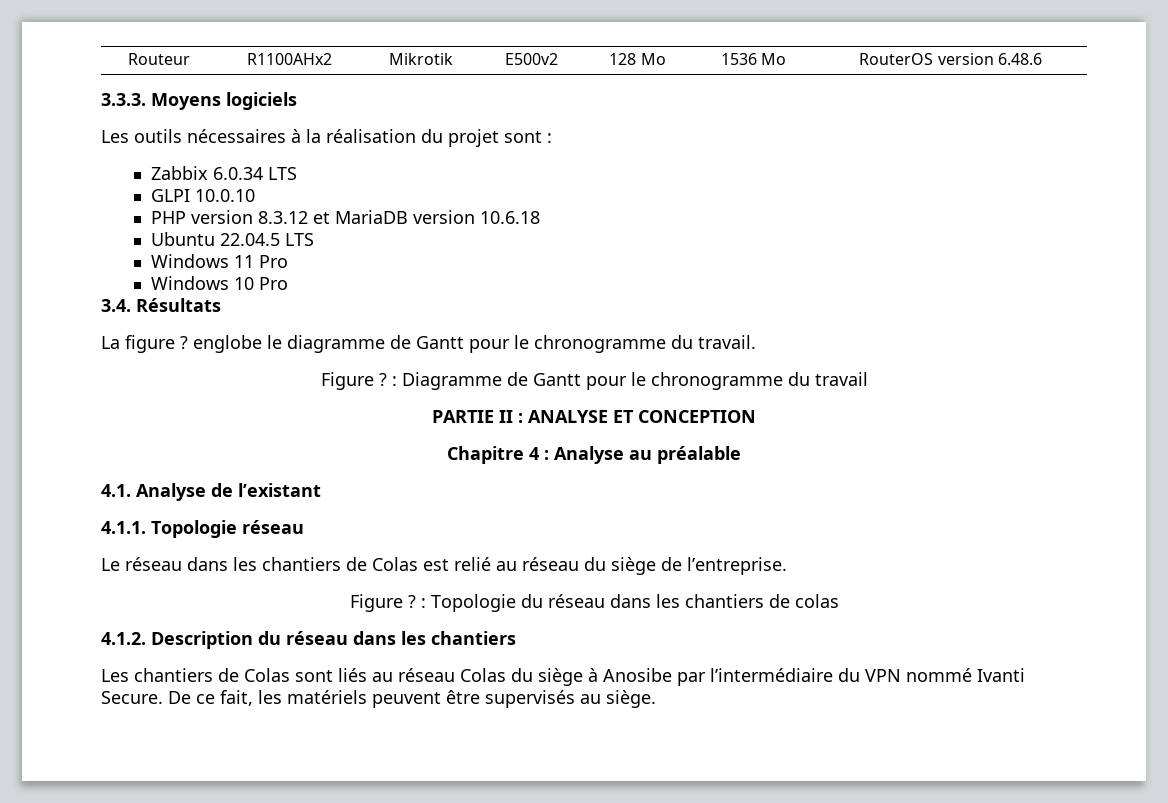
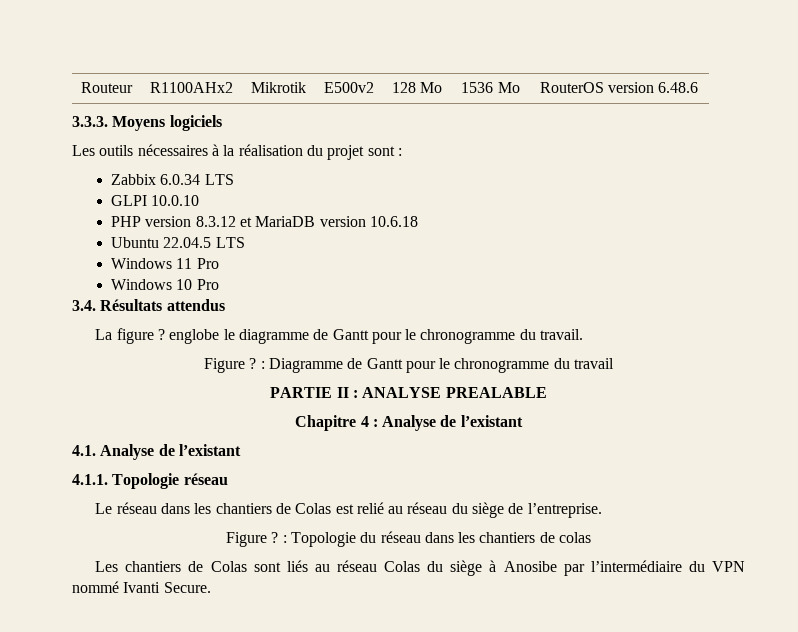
(221, 305) none -> [166,299,225,311] attendus
[613,410,756,423] ET CONCEPTION -> [445,387,547,398] PREALABLE
[629,446,741,464] au préalable -> [440,415,523,427] de l’existant
[101,631,516,649] // 4.1.2. Description du réseau dans les chantiers -> (592, 537) none
[168,690,656,708] De ce fait, les matériels peuvent être supervisés au siège. -> (211, 587) none

